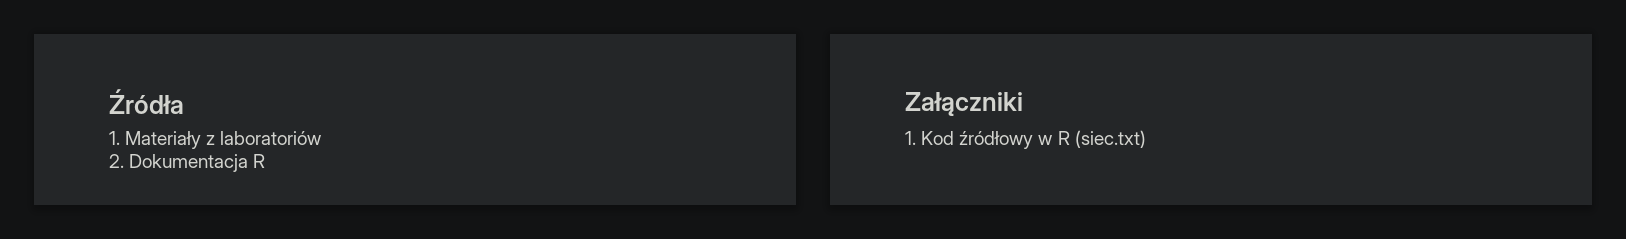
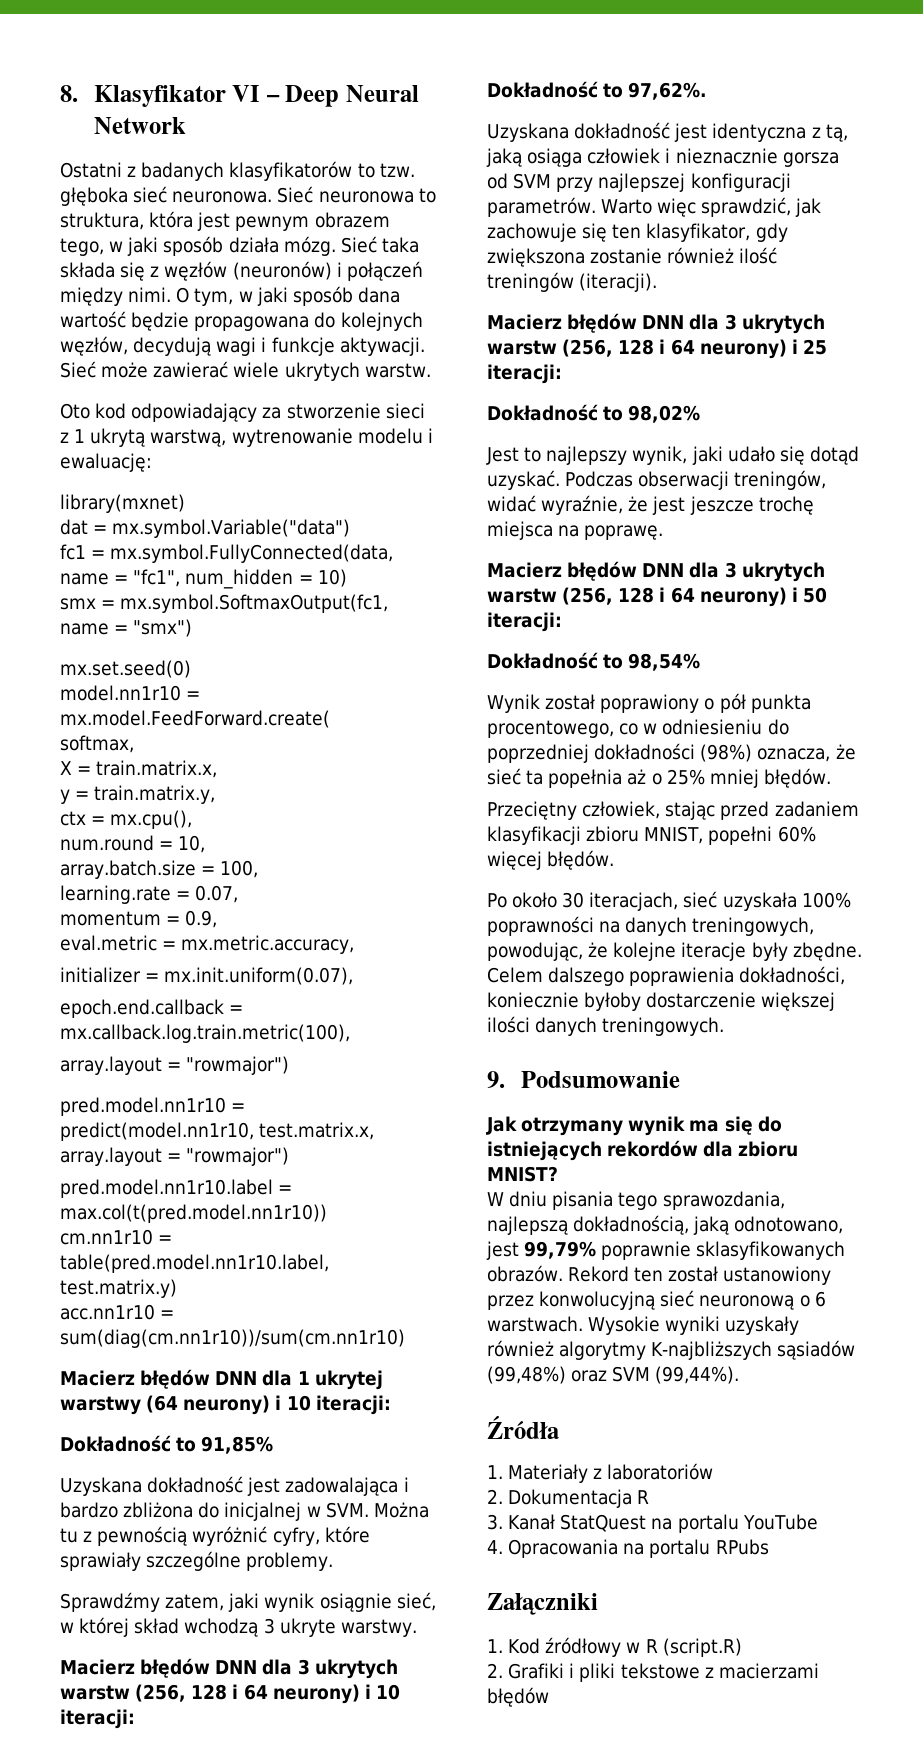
(109, 101) none -> [60,85,420,107] [93,117,186,134] [60,161,415,181] [60,186,436,206] [60,211,390,231] [60,236,419,256] [60,261,423,281] [60,286,400,306] [60,311,423,331] [60,336,425,356] [60,361,431,381] [60,403,425,422] [60,428,433,447] [60,453,152,472] [60,494,185,513] [60,519,351,538] [60,544,394,563] [60,569,347,589] [60,594,389,613] [60,619,193,637] [60,660,191,678] [60,685,201,701] [60,710,330,728] [60,735,134,753] [60,760,218,778] [60,785,216,804] [60,810,193,829] [60,835,206,853] [60,860,259,879] [60,885,239,904] [60,910,218,928] [60,935,355,954] [60,967,354,985] [60,999,244,1018] [60,1024,350,1043] [60,1056,290,1075] [60,1097,246,1116] [60,1122,375,1141] [60,1147,290,1166] [60,1179,293,1198] [60,1204,327,1223] [60,1229,173,1245] [60,1254,329,1273] [60,1279,177,1298] [60,1304,175,1320] [60,1329,405,1348] [60,1369,383,1390] [60,1395,391,1415] [60,1435,274,1454] [60,1476,409,1496] [60,1502,429,1521] [60,1526,370,1546] [60,1551,334,1571] [60,1592,436,1612] [60,1617,417,1637] [60,1658,398,1679] [60,1684,400,1704] [60,1709,135,1729] [487,81,708,100] [487,122,848,142] [486,148,839,167] [487,173,791,192] [487,197,822,217] [487,223,788,242] [487,247,778,267] [487,272,658,292] [487,313,825,334] [487,339,827,359] [487,364,562,384] [487,404,701,423] [486,446,859,465] [487,470,827,490] [487,495,814,515] [487,521,664,540] [487,561,825,582] [487,587,827,607] [487,612,562,632] [487,652,701,671] [487,693,811,713] [487,719,789,738] [487,743,856,763] [487,768,831,788] [487,801,859,820] [487,826,816,845] [487,850,615,870] [487,891,851,911] [487,916,815,936] [487,942,862,961] [487,966,846,986] [487,992,836,1011] [487,1016,725,1036] [487,1071,680,1088] [486,1116,782,1136] [487,1140,799,1161] [487,1166,558,1182] [487,1191,785,1210] [487,1215,844,1235] [486,1241,846,1260] [487,1265,832,1285] [487,1290,826,1310] [487,1316,800,1335] [487,1340,856,1360] [487,1366,740,1384] 8. Klasyfikator VI – Deep Neural Network // Ostatni z badanych klasyfikatorów to tzw. głęboka sieć neuronowa. Sieć neuronowa to struktura, która jest pewnym obrazem tego, w jaki sposób działa mózg. Sieć taka składa się z węzłów (neuronów) i połączeń między nimi. O tym, w jaki sposób dana wartość będzie propagowana do kolejnych węzłów, decydują wagi i funkcje aktywacji. Sieć może zawierać wiele ukrytych warstw. // Oto kod odpowiadający za stworzenie sieci z 1 ukrytą warstwą, wytrenowanie modelu i ewaluację: // library(mxnet) // dat = mx.symbol.Variable("data") // fc1 = mx.symbol.FullyConnected(data, name = "fc1", num_hidden = 10) // smx = mx.symbol.SoftmaxOutput(fc1, name = "smx") // mx.set.seed(0) // model.nn1r10 = mx.model.FeedForward.create( // softmax, // X = train.matrix.x, // y = train.matrix.y, // ctx = mx.cpu(), // num.round = 10, // array.batch.size = 100, // learning.rate = 0.07, // momentum = 0.9, // eval.metric = mx.metric.accuracy, // initializer = mx.init.uniform(0.07), // epoch.end.callback = mx.callback.log.train.metric(100), // array.layout = "rowmajor") // pred.model.nn1r10 = predict(model.nn1r10, test.matrix.x, array.layout = "rowmajor") // pred.model.nn1r10.label = max.col(t(pred.model.nn1r10)) // cm.nn1r10 = table(pred.model.nn1r10.label, test.matrix.y) // acc.nn1r10 = sum(diag(cm.nn1r10))/sum(cm.nn1r10) // Macierz błędów DNN dla 1 ukrytej warstwy (64 neurony) i 10 iteracji: // Dokładność to 91,85% // Uzyskana dokładność jest zadowalająca i bardzo zbliżona do inicjalnej w SVM. Można tu z pewnością wyróżnić cyfry, które sprawiały szczególne problemy. // Sprawdźmy zatem, jaki wynik osiągnie sieć, w której skład wchodzą 3 ukryte warstwy. // Macierz błędów DNN dla 3 ukrytych warstw (256, 128 i 64 neurony) i 10 iteracji: // Dokładność to 97,62%. // Uzyskana dokładność jest identyczna z tą, jaką osiąga człowiek i nieznacznie gorsza od SVM przy najlepszej konfiguracji parametrów. Warto więc sprawdzić, jak zachowuje się ten klasyfikator, gdy zwiększona zostanie również ilość treningów (iteracji). // Macierz błędów DNN dla 3 ukrytych warstw (256, 128 i 64 neurony) i 25 iteracji: // Dokładność to 98,02% // Jest to najlepszy wynik, jaki udało się dotąd uzyskać. Podczas obserwacji treningów, widać wyraźnie, że jest jeszcze trochę miejsca na poprawę. // Macierz błędów DNN dla 3 ukrytych warstw (256, 128 i 64 neurony) i 50 iteracji: // Dokładność to 98,54% // Wynik został poprawiony o pół punkta procentowego, co w odniesieniu do poprzedniej dokładności (98%) oznacza, że sieć ta popełnia aż o 25% mniej błędów. // Przeciętny człowiek, stając przed zadaniem klasyfikacji zbioru MNIST, popełni 60% więcej błędów. // Po około 30 iteracjach, sieć uzyskała 100% poprawności na danych treningowych, powodując, że kolejne iteracje były zbędne. Celem dalszego poprawienia dokładności, koniecznie byłoby dostarczenie większej ilości danych treningowych. // 9. Podsumowanie // Jak otrzymany wynik ma się do istniejących rekordów dla zbioru MNIST? // W dniu pisania tego sprawozdania, najlepszą dokładnością, jaką odnotowano, jest 99,79% poprawnie sklasyfikowanych obrazów. Rekord ten został ustanowiony przez konwolucyjną sieć neuronową o 6 warstwach. Wysokie wyniki uzyskały również algorytmy K-najbliższych sąsiadów (99,48%) oraz SVM (99,44%). //
(266, 161) none -> [487,1514,818,1533] [487,1539,769,1558] // 3. Kanał StatQuest na portalu YouTube // 4. Opracowania na portalu RPubs
[1074,130,1146,148] (siec.txt) -> [662,1638,742,1657] [487,1663,819,1682] [487,1687,549,1707] (script.R) // 2. Grafiki i pliki tekstowe z macierzami błędów

